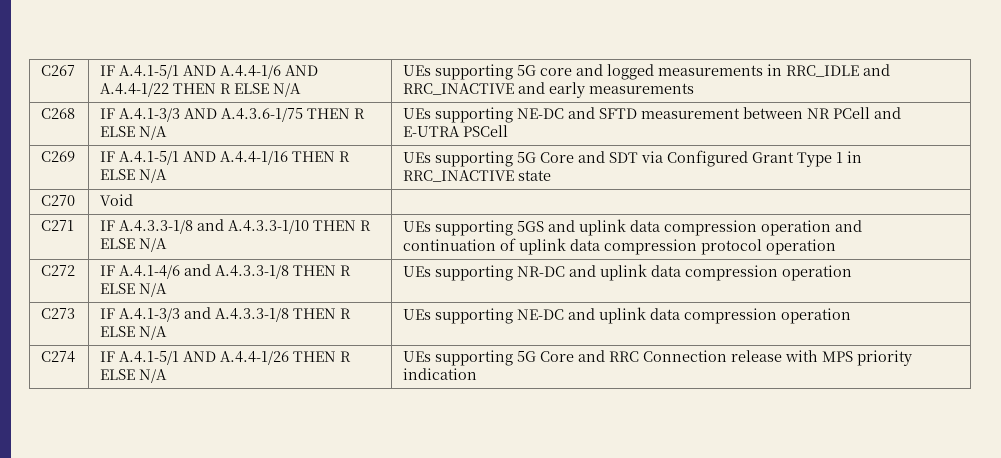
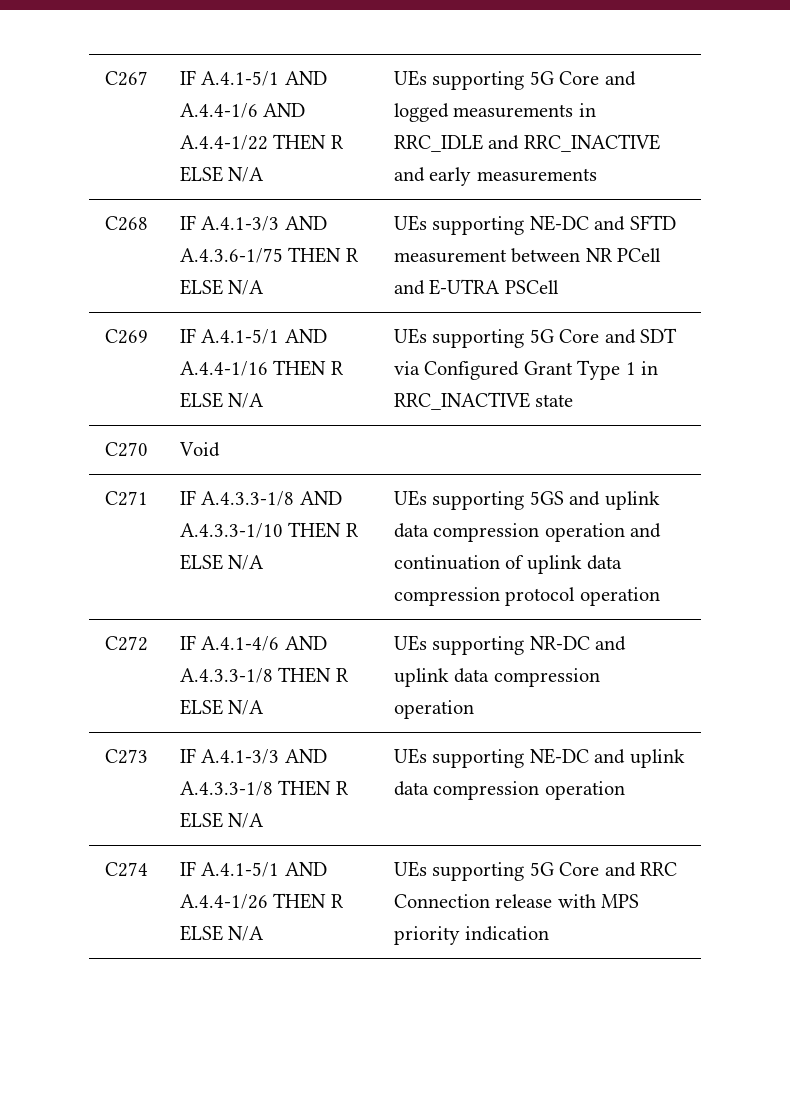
[540,68,573,76] core -> [559,71,600,85] Core
[197,219,225,231] and -> [299,491,342,505] AND
[184,264,212,276] and -> [284,636,327,650] AND
[184,307,212,319] and -> [284,749,327,763] AND

